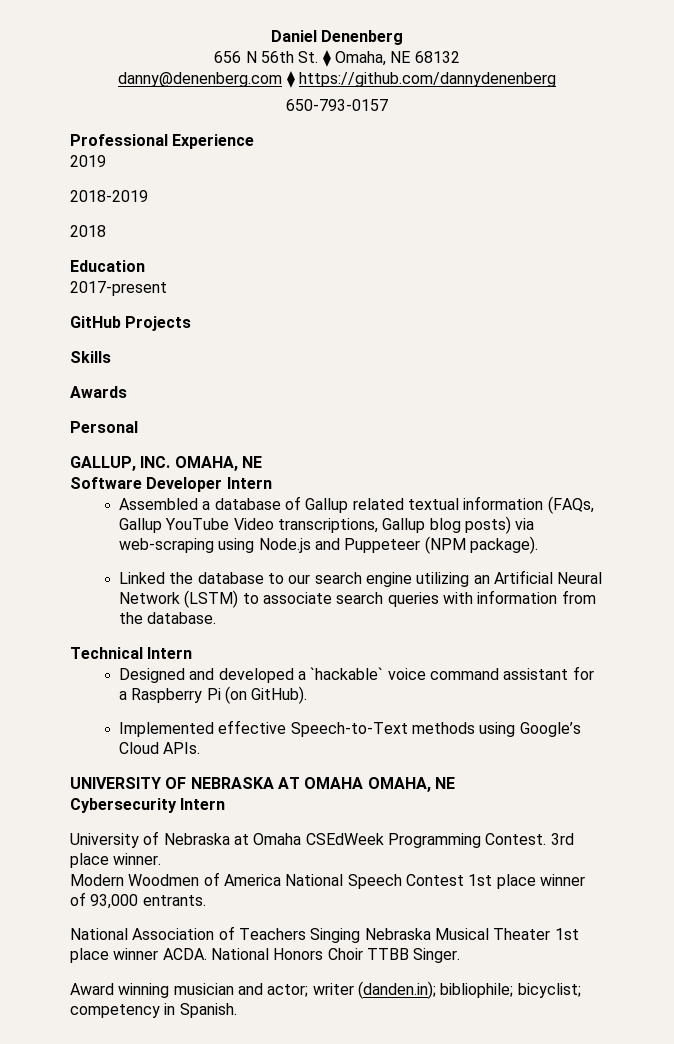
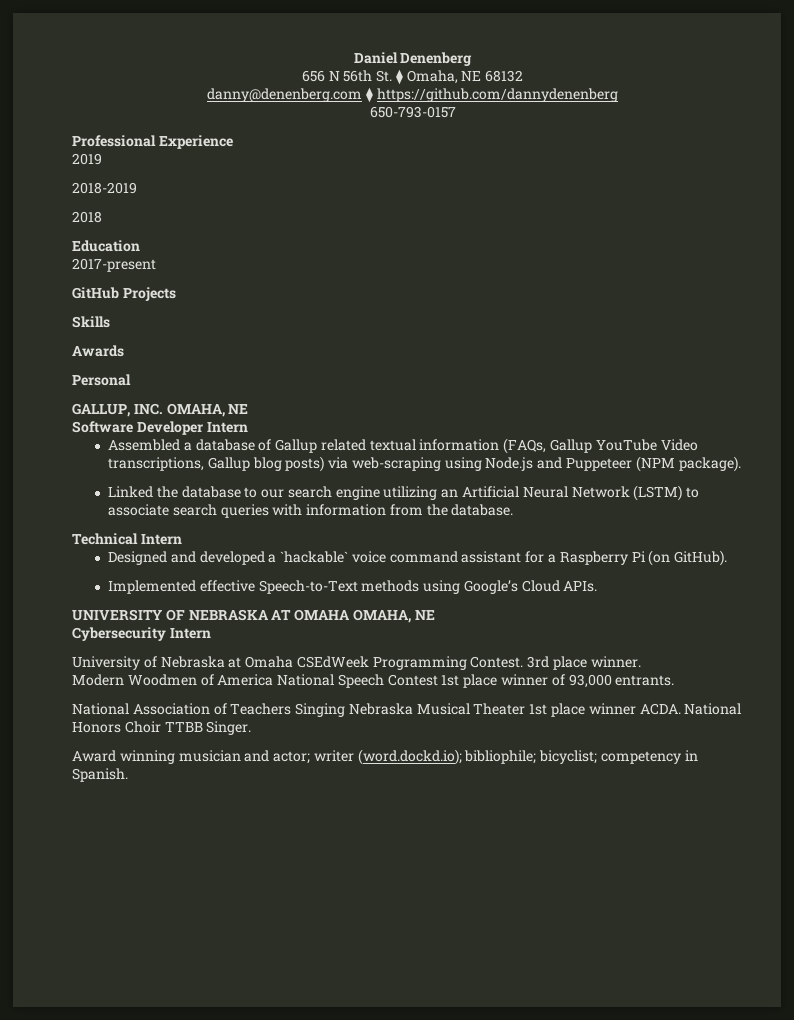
[357,981,436,999] (danden.in); -> [357,749,462,765] (word.dockd.io);

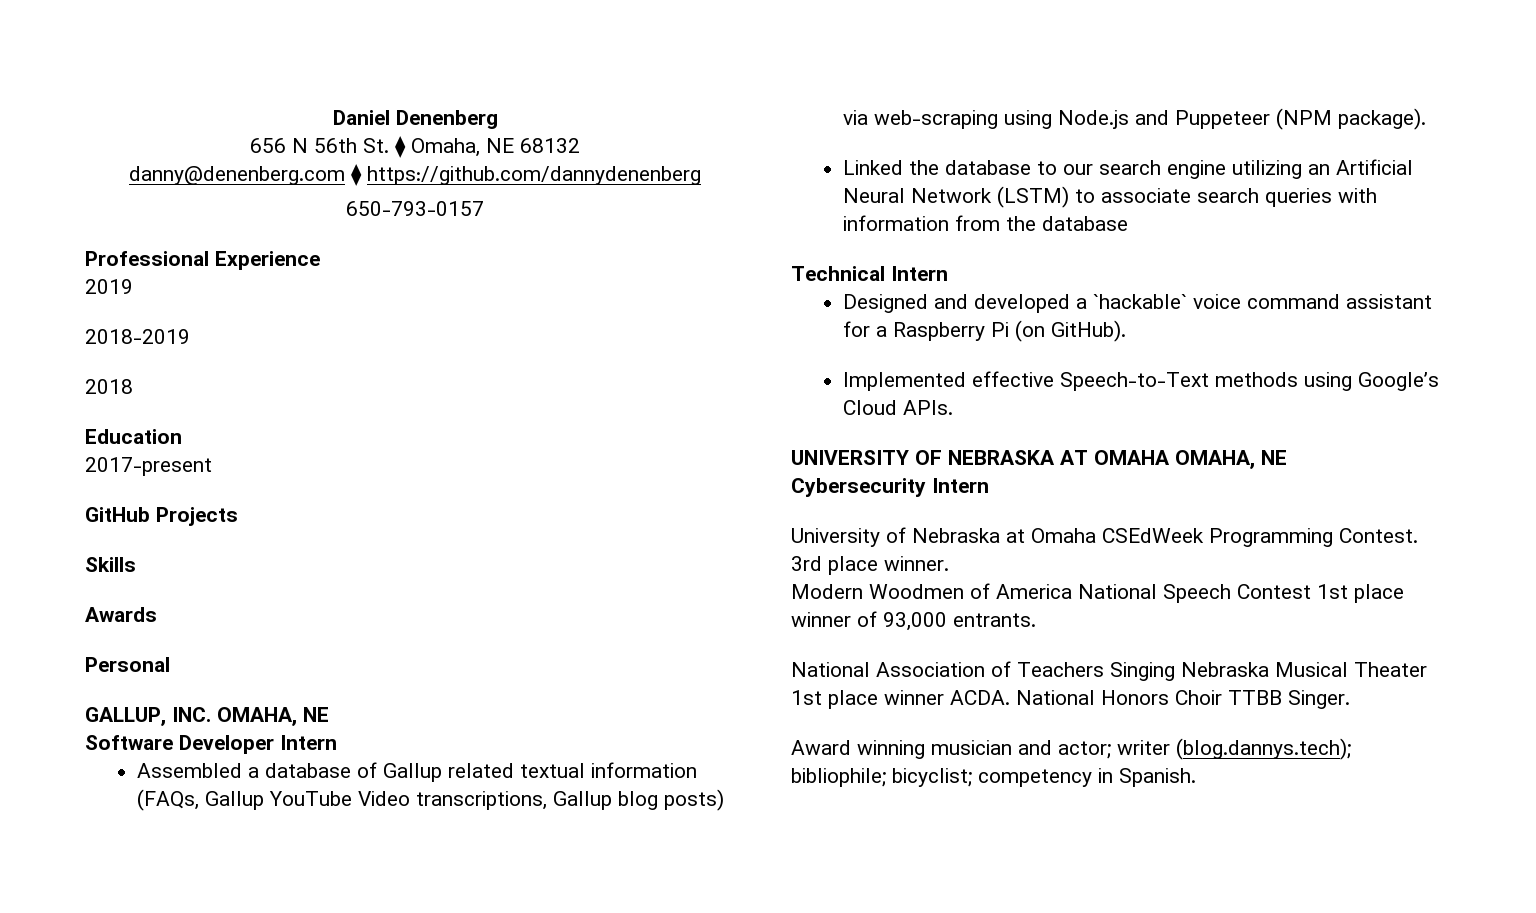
[451,504,514,516] database. -> [1041,216,1128,231] database
[357,749,462,765] (word.dockd.io); -> [1176,738,1351,760] (blog.dannys.tech);

